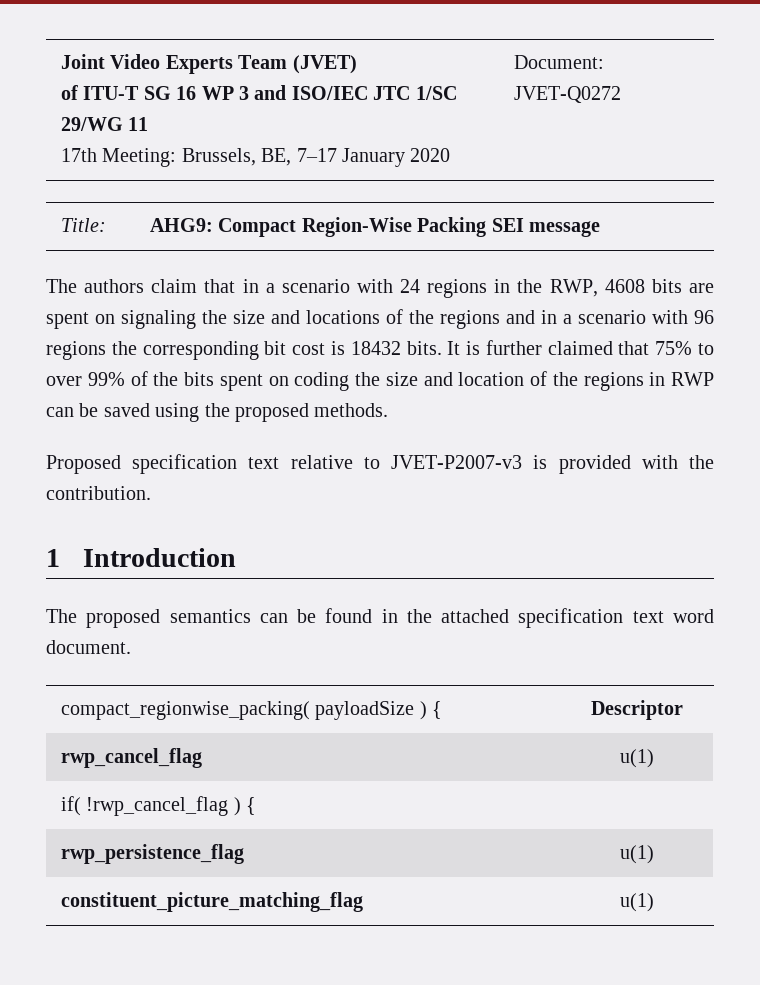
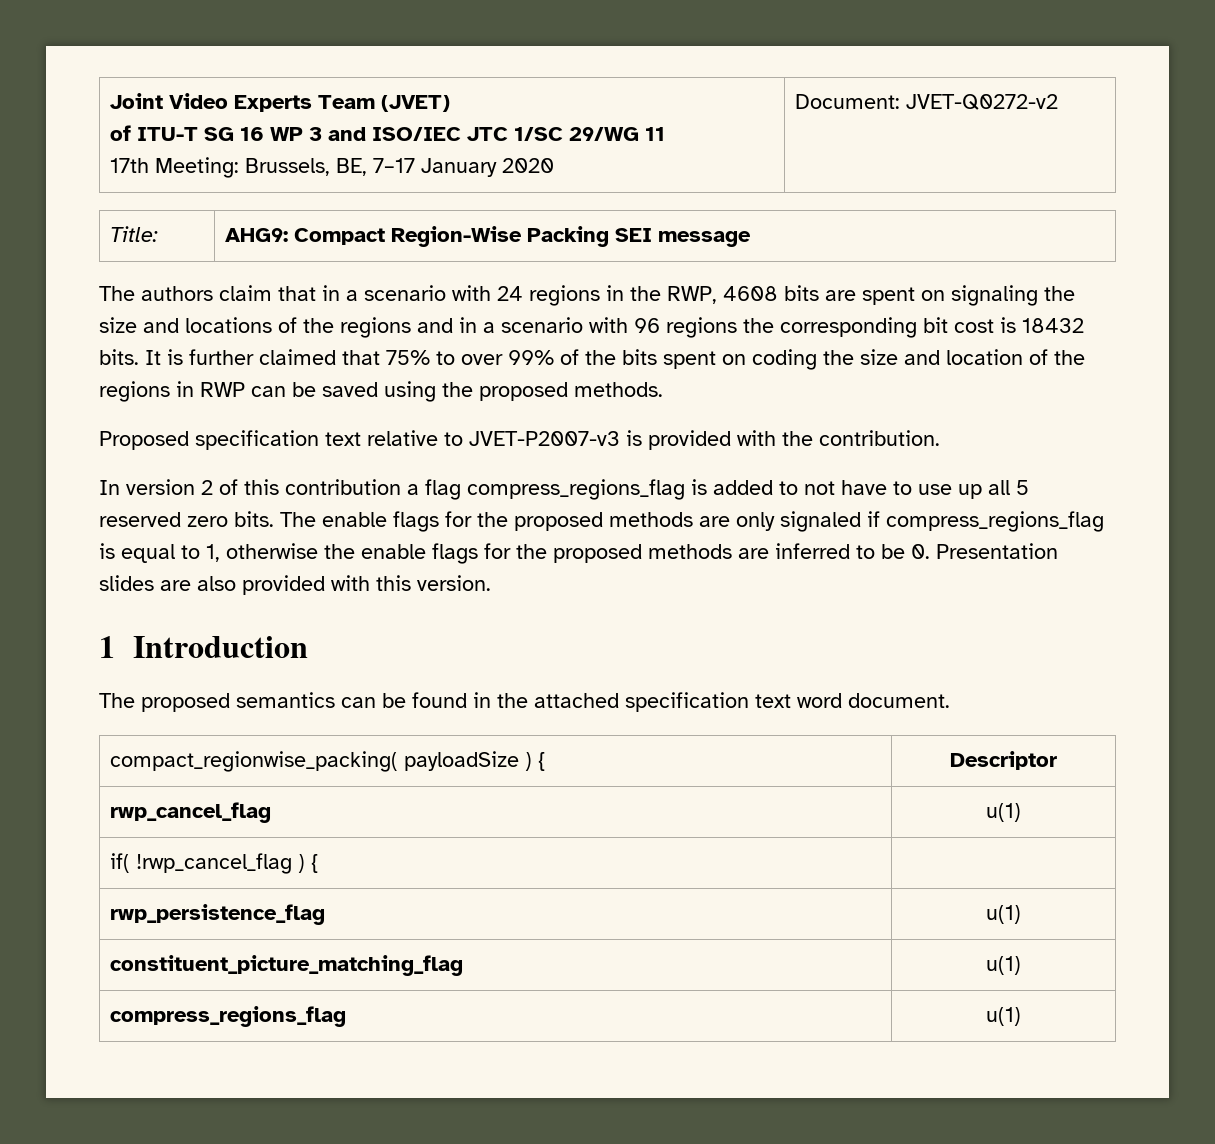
[514,86,622,103] JVET-Q0272 -> [906,94,1059,110] JVET-Q0272-v2
(151, 493) none -> [99,479,1029,500] [99,511,1104,532] [99,543,1058,564] [99,575,491,595] // In version 2 of this contribution a flag compress_regions_flag is added to not have to use up all 5 reserved zero bits. The enable flags for the proposed methods are only signaled if compress_regions_flag is equal to 1, otherwise the enable flags for the proposed methods are inferred to be 0. Presentation slides are also provided with this version.
(654, 902) none -> [110,1006,347,1027] [986,1007,1021,1026] // compress_regions_flag | u(1)

